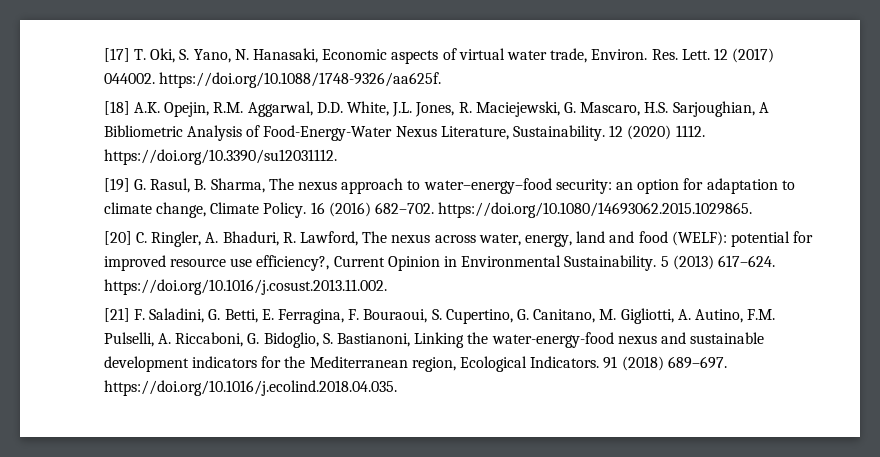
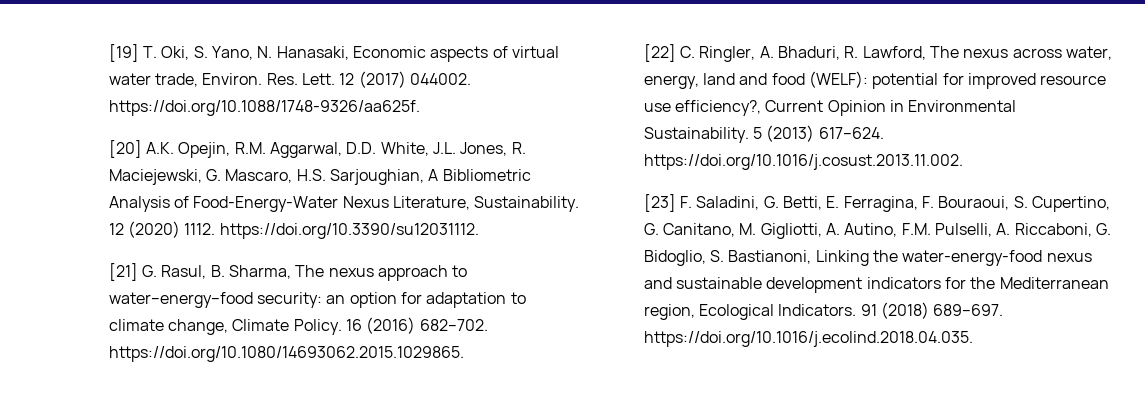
[103,48,130,62] [17] -> [108,44,139,62] [19]
[103,101,130,115] [18] -> [108,140,142,158] [20]
[103,178,130,192] [19] -> [108,263,138,281] [21]
[103,231,132,245] [20] -> [643,44,676,62] [22]
[103,308,130,322] [21] -> [643,194,676,212] [23]

